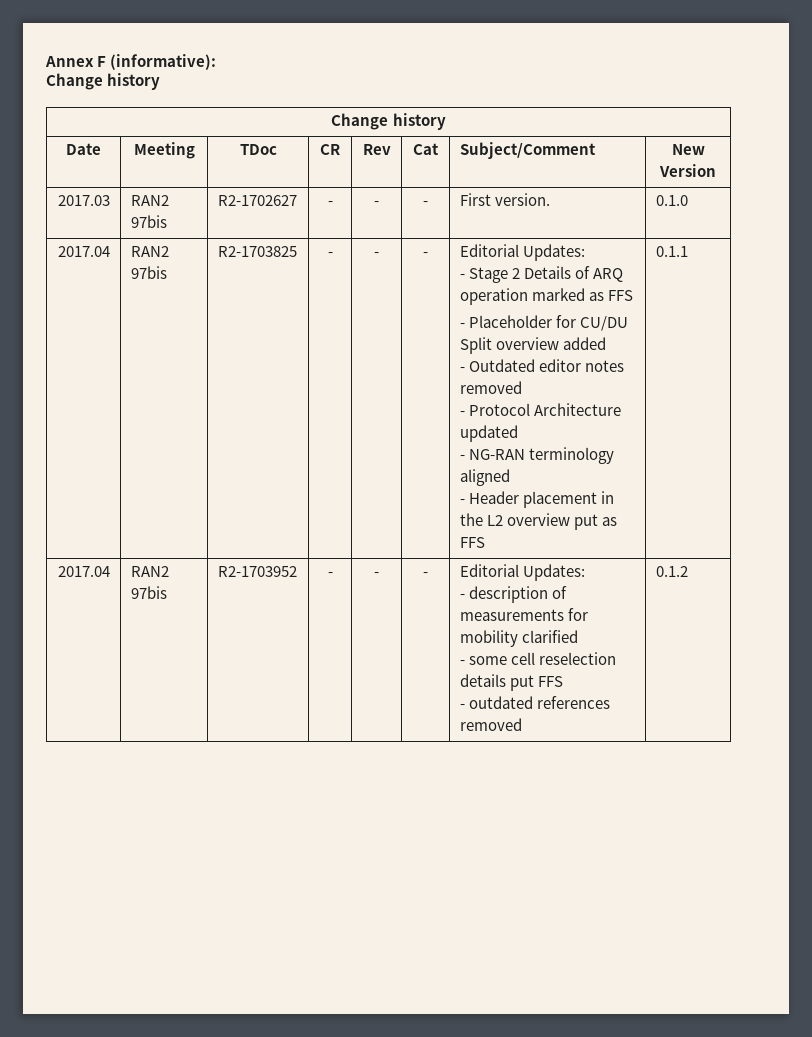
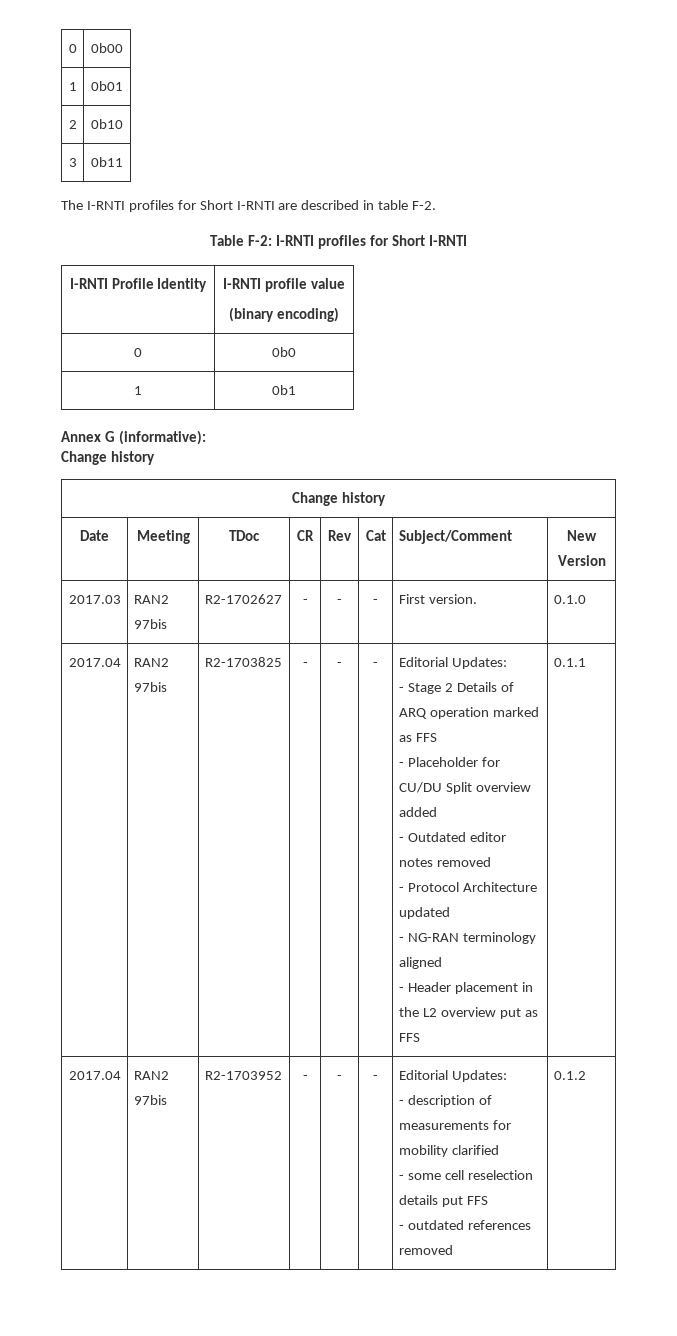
[45,56,107,67] Annex F -> [68,44,77,53] [91,43,123,53] [68,82,77,91] [91,81,123,91] [68,120,77,129] [91,119,123,129] [68,158,77,167] [91,157,123,167] [61,200,437,212] [210,235,467,249] [69,278,208,292] [223,278,345,292] [229,307,339,322] [134,348,142,357] [272,347,296,357] [134,386,142,395] [272,385,296,395] [61,431,115,442] 0 | 0b00 // 1 | 0b01 // 2 | 0b10 // 3 | 0b11 // The I-RNTI profiles for Short I-RNTI are described in table F-2. // Table F-2: I-RNTI profiles for Short I-RNTI // I-RNTI Profile Identity | I-RNTI profile value // (binary encoding) // 0 | 0b0 // 1 | 0b1 // Annex G

